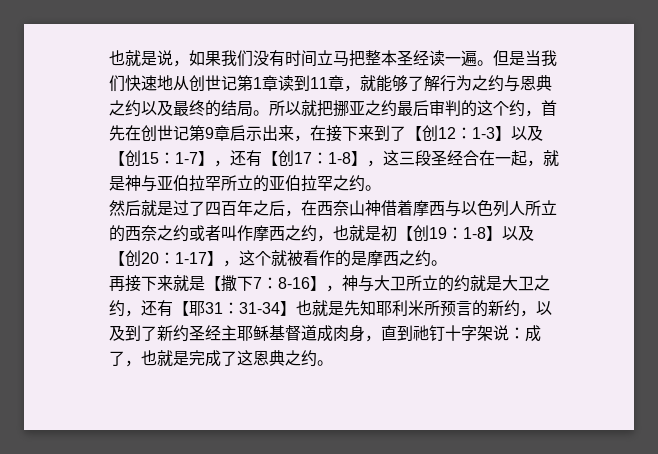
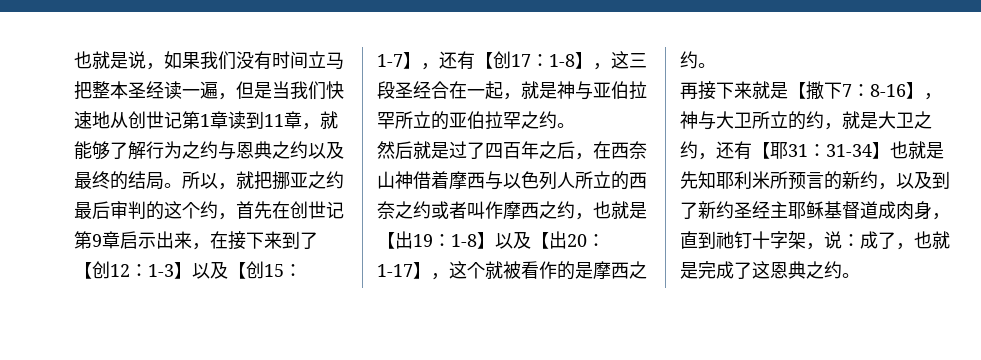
[477,60,493,66] 。 -> [218,93,236,100] ，
(301, 108) none -> [218,183,236,190] ，
[381,225,429,242] 初【创 -> [377,231,413,249] 【出
[125,250,141,267] 创 -> [549,231,567,249] 出
(470, 283) none -> [824,123,842,130] ，
(493, 333) none -> [806,243,824,250] ，

